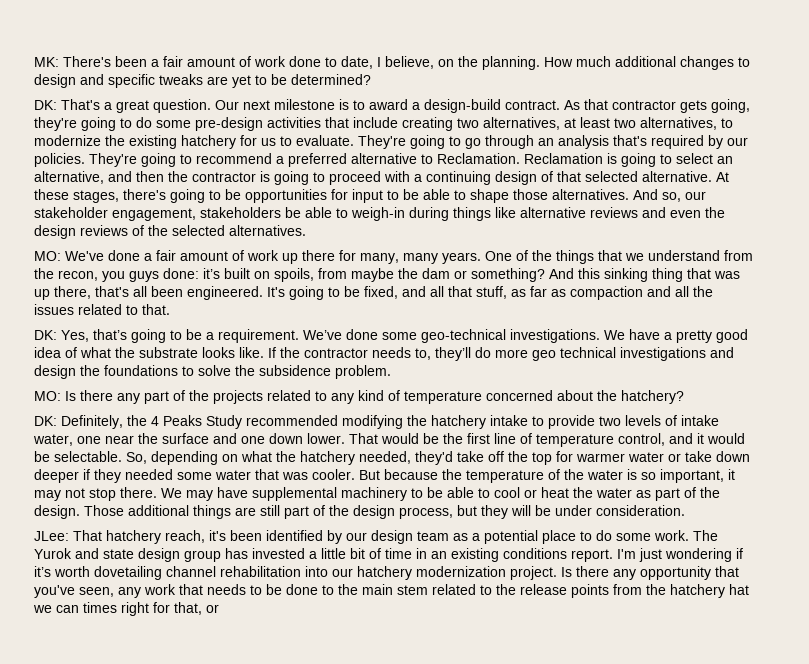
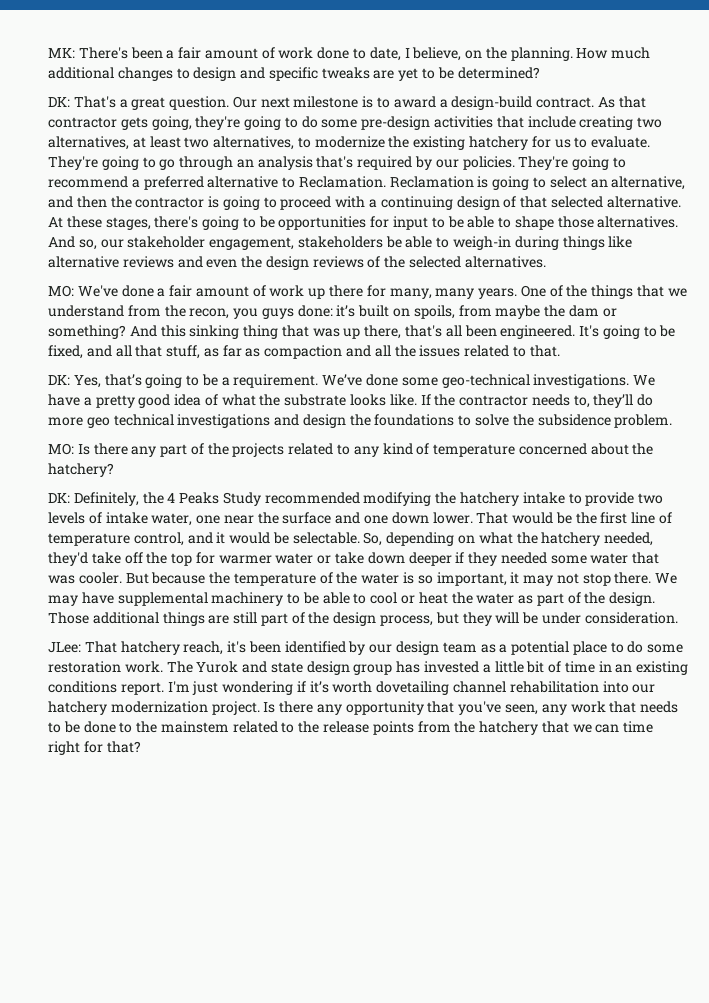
(651, 537) none -> [48,661,121,673] restoration
[362,584,428,595] main stem -> [160,721,229,733] mainstem
[729,584,749,595] hat -> [541,721,569,733] that
[83,602,117,613] times -> [623,721,654,733] time
[174,602,219,615] that, or -> [106,741,141,753] that?

